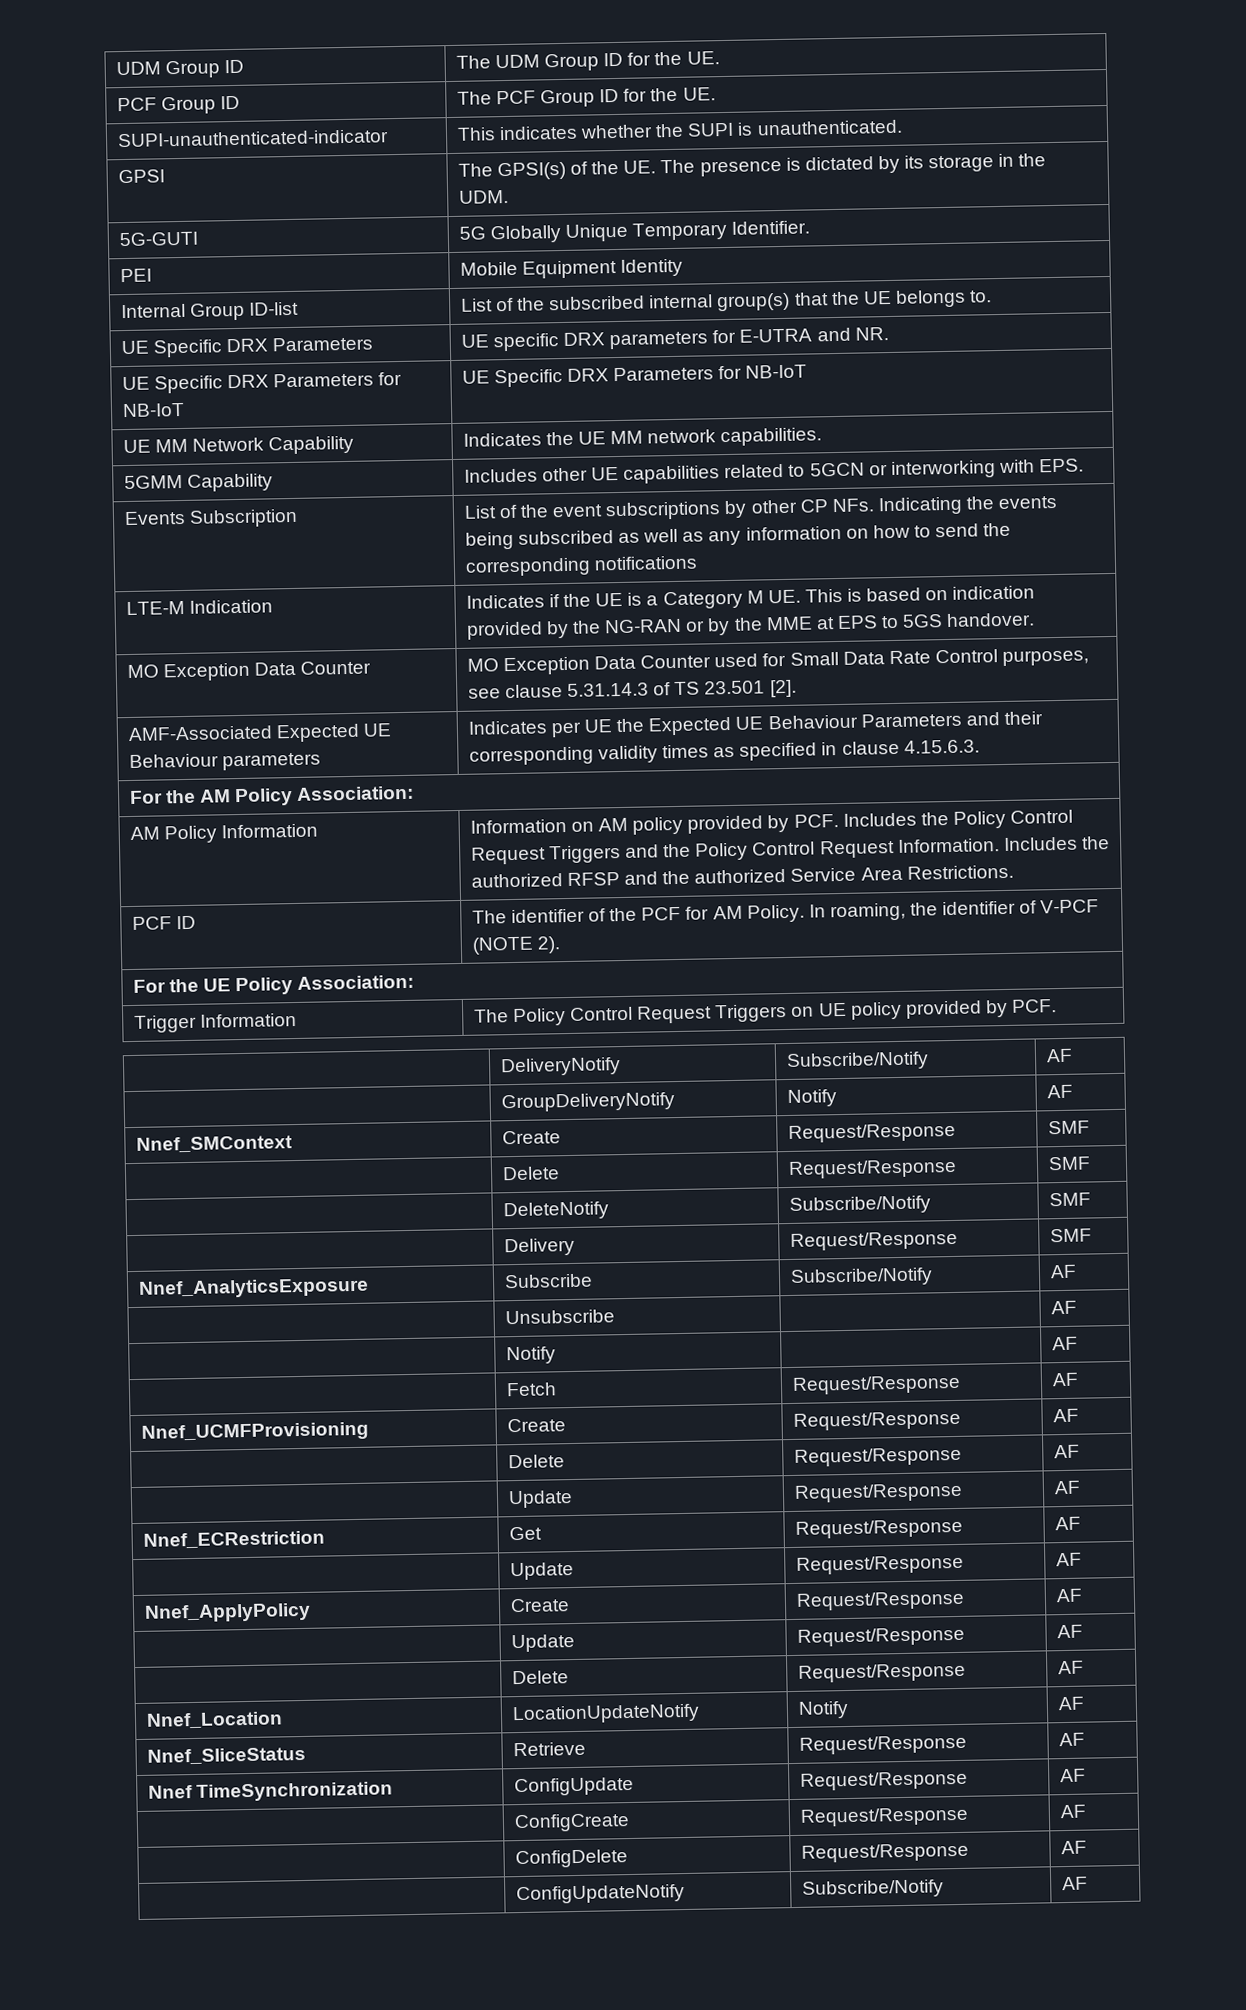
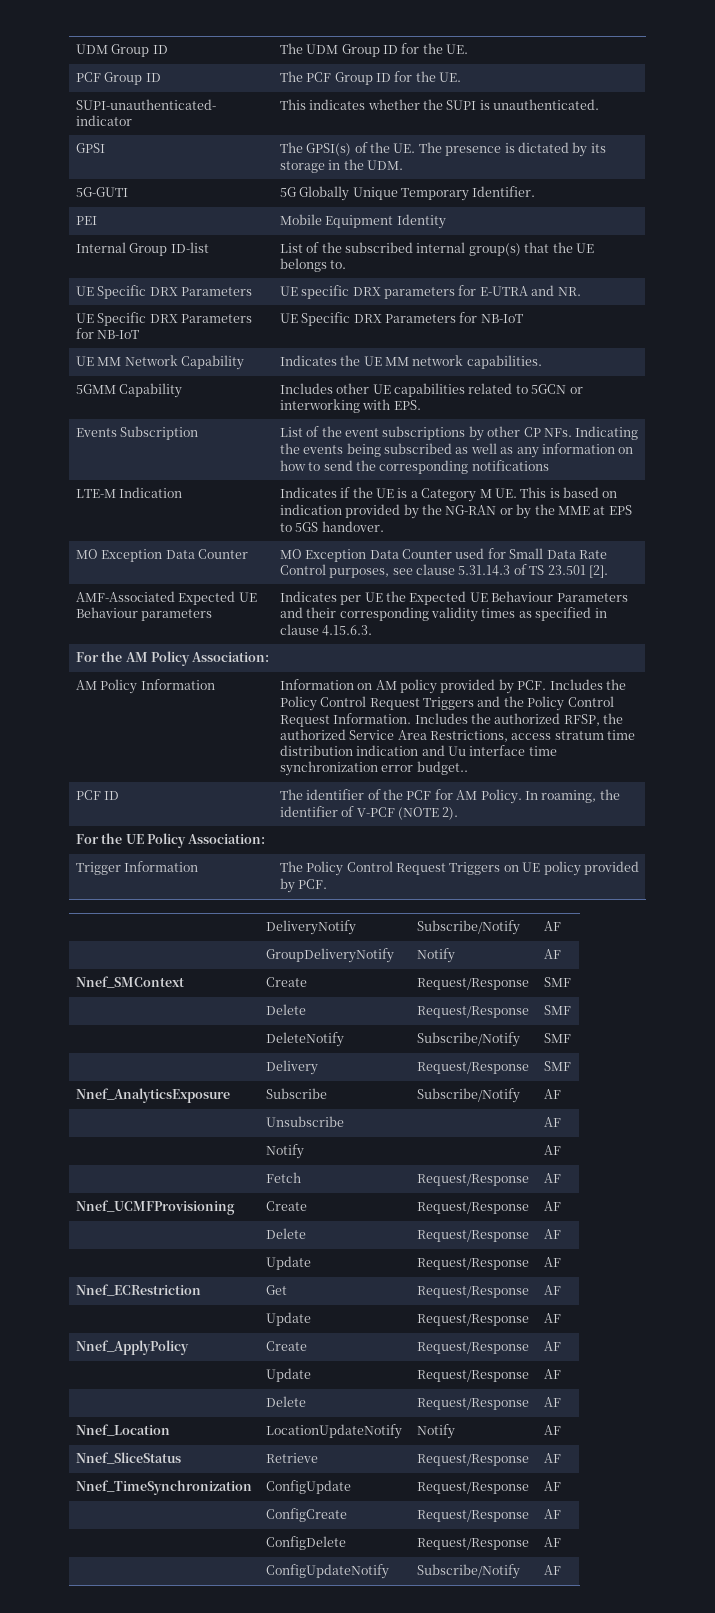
[566,871,658,887] RFSP and -> [563,714,600,726] RFSP,
[906,864,1014,880] Restrictions. -> [430,730,636,742] [279,745,557,756] [279,761,468,776] Restrictions, access stratum time distribution indication and Uu interface time synchronization error budget..
[147,1781,393,1802] Nnef TimeSynchronization -> [75,1480,252,1495] Nnef_TimeSynchronization

